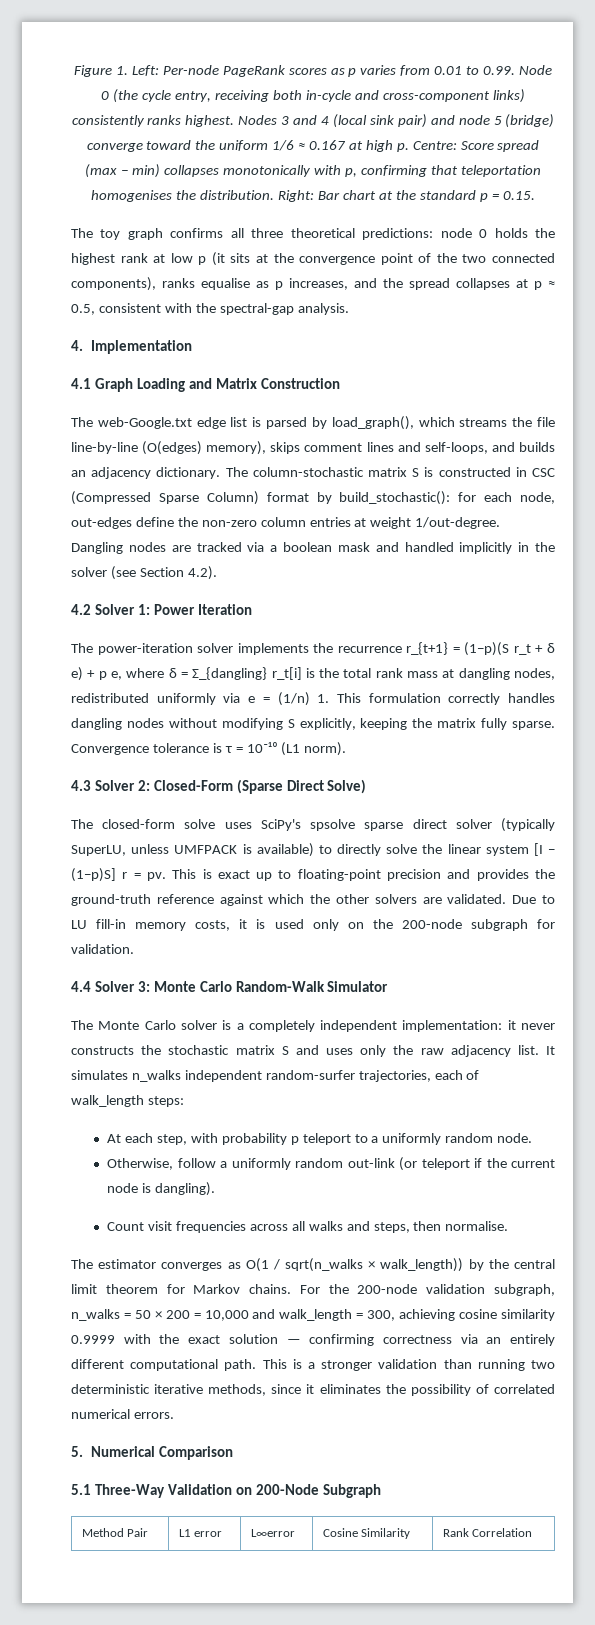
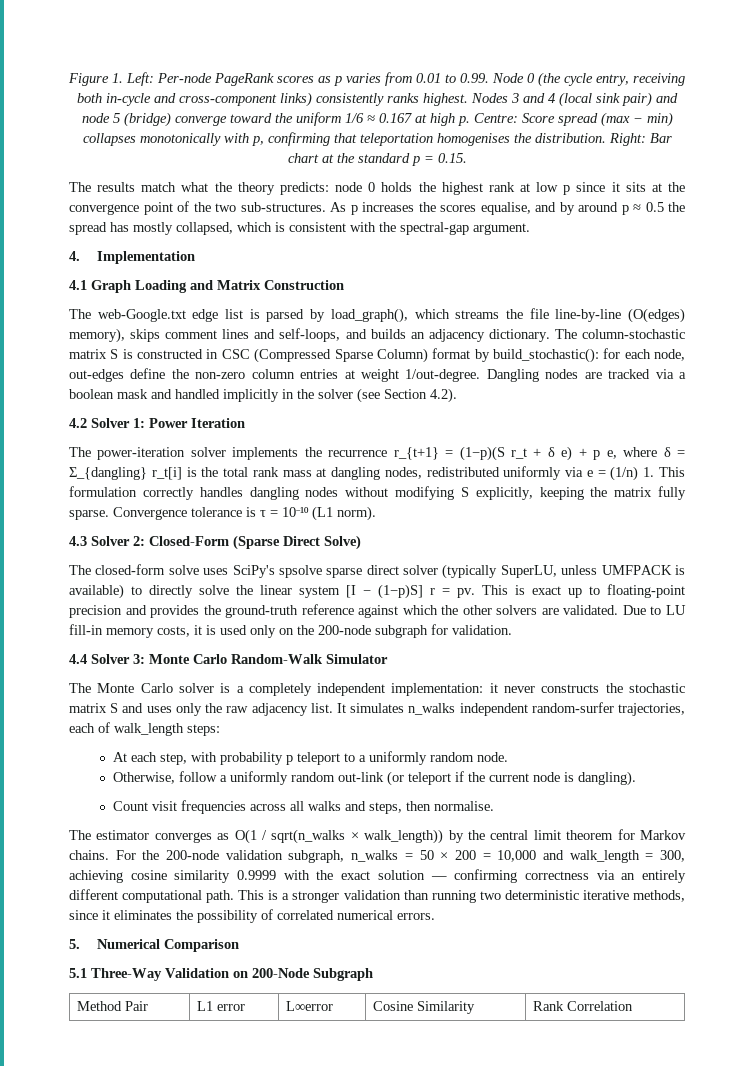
[100,228,434,240] toy graph confirms all three theoretical predictions: -> [97,182,329,195] results match what the theory predicts:
[211,252,225,266] (it -> [576,182,620,192] since it
[492,253,555,263] [71,277,555,291] [71,304,95,315] connected components), ranks equalise as p increases, and the spread collapses at p ≈ 0.5, -> [240,202,685,215] [69,222,285,235] sub-structures. As p increases the scores equalise, and by around p ≈ 0.5 the spread has mostly collapsed, which is
[297,303,349,315] analysis. -> [473,223,530,235] argument.

